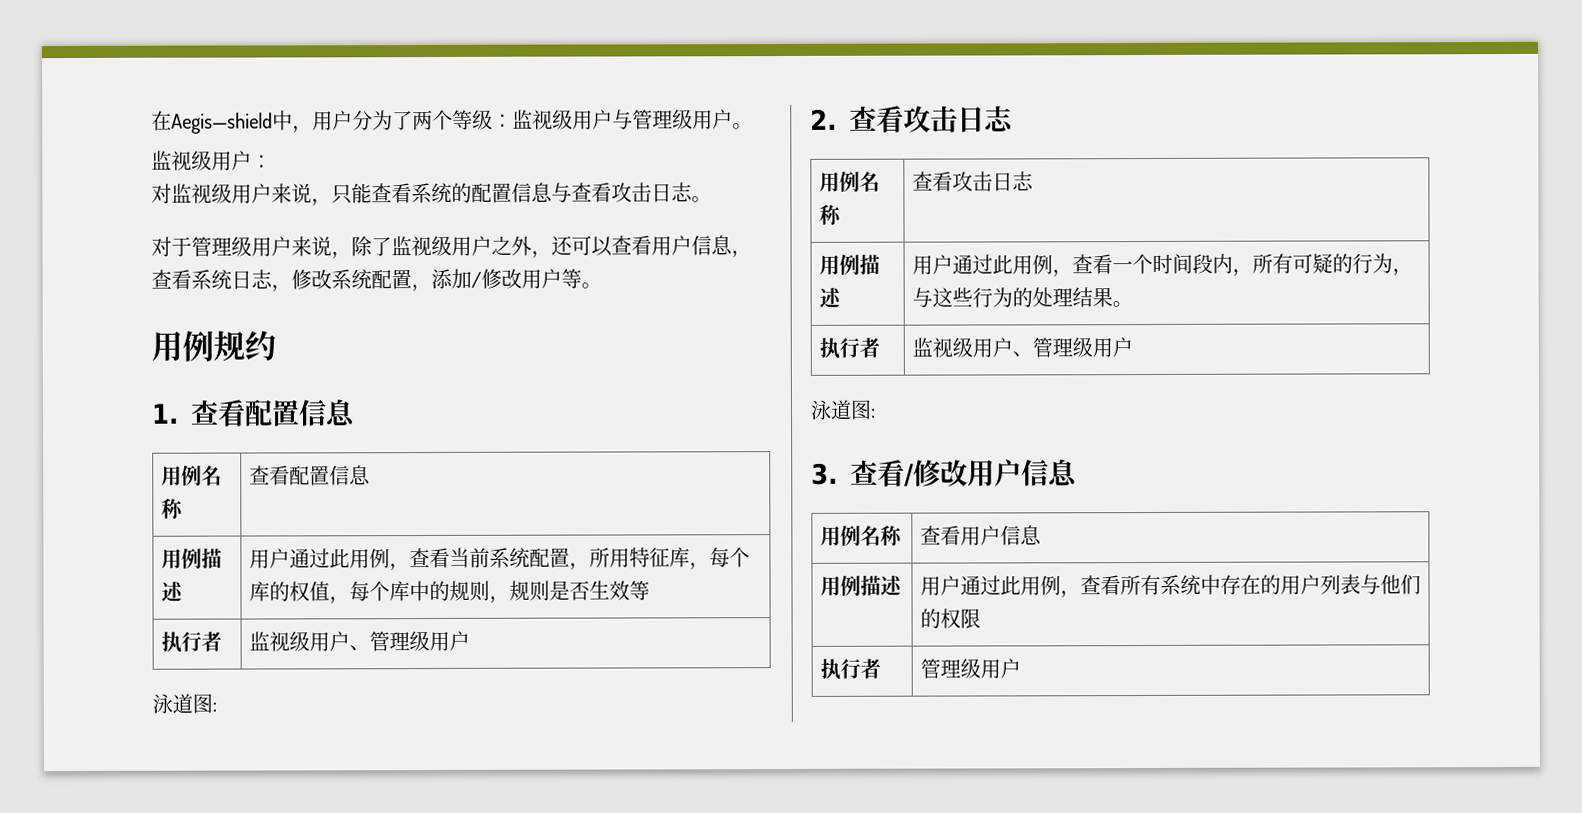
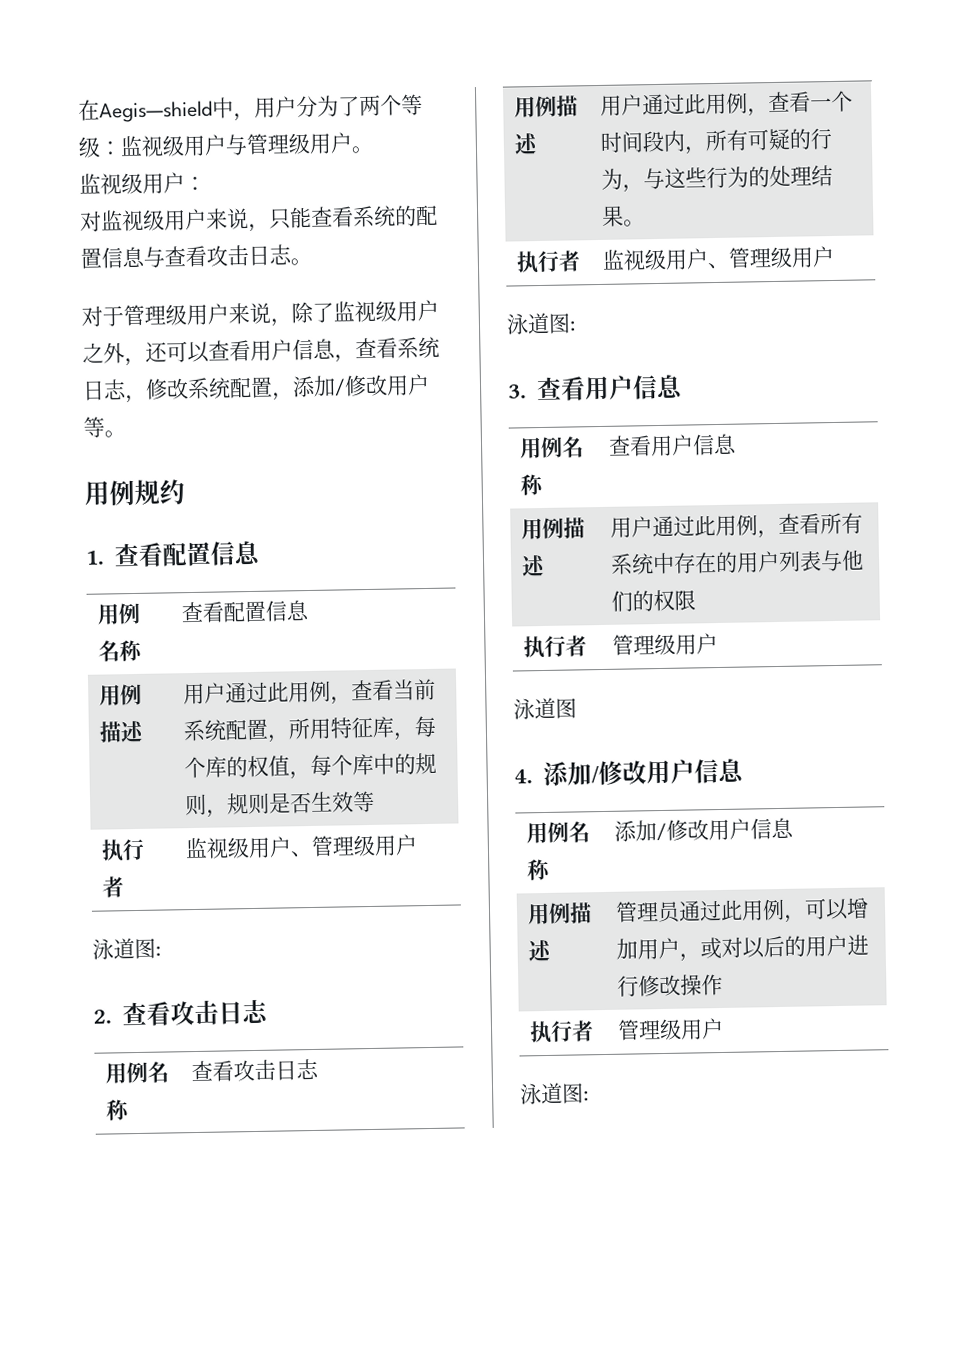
[904,459,969,487] /修改 -> (586, 388) none
(1021, 668) none -> [513,697,577,720] [514,758,744,787] [526,821,591,844] [527,858,552,881] [614,817,795,842] [527,902,593,925] [528,939,553,962] [615,897,870,924] [616,934,870,962] [617,973,724,997] [529,1020,595,1044] [617,1017,725,1041] [519,1082,589,1105] // 泳道图 // 4.添加/修改用户信息 // 用例名称 | 添加/修改用户信息 // 用例描述 | 管理员通过此用例，可以增加用户，或对以后的用户进行修改操作 // 执行者 | 管理级用户 // 泳道图:

